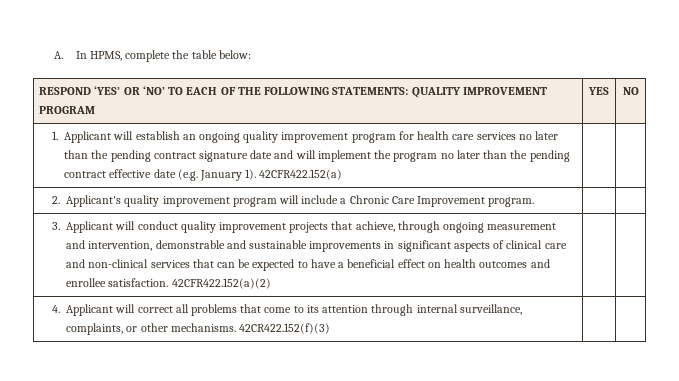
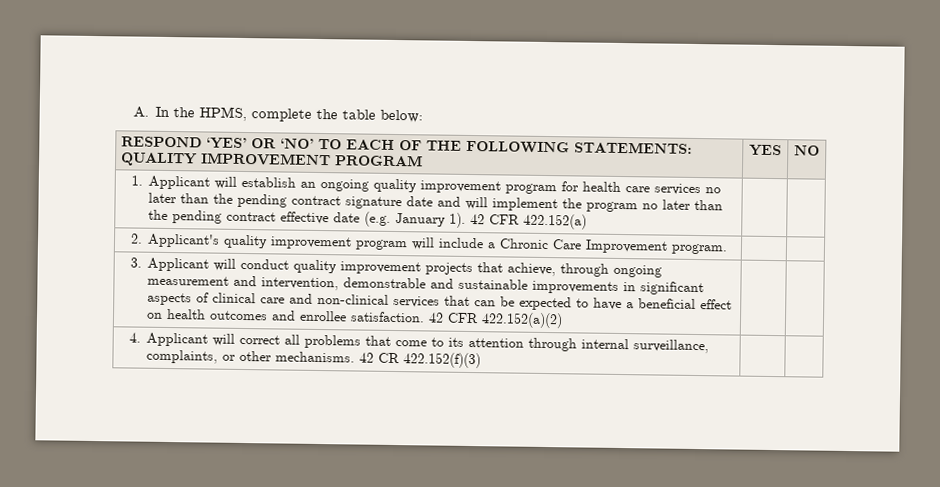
(87, 55) none -> [173,107,196,118] the
[259,169,343,180] 42CFR422.152(a) -> [470,213,588,230] 42 CFR 422.152(a)
[171,278,271,289] 42CFR422.152(a)(2) -> [428,312,564,329] 42 CFR 422.152(a)(2)
[239,323,331,334] 42CR422.152(f)(3) -> [359,352,482,369] 42 CR 422.152(f)(3)

